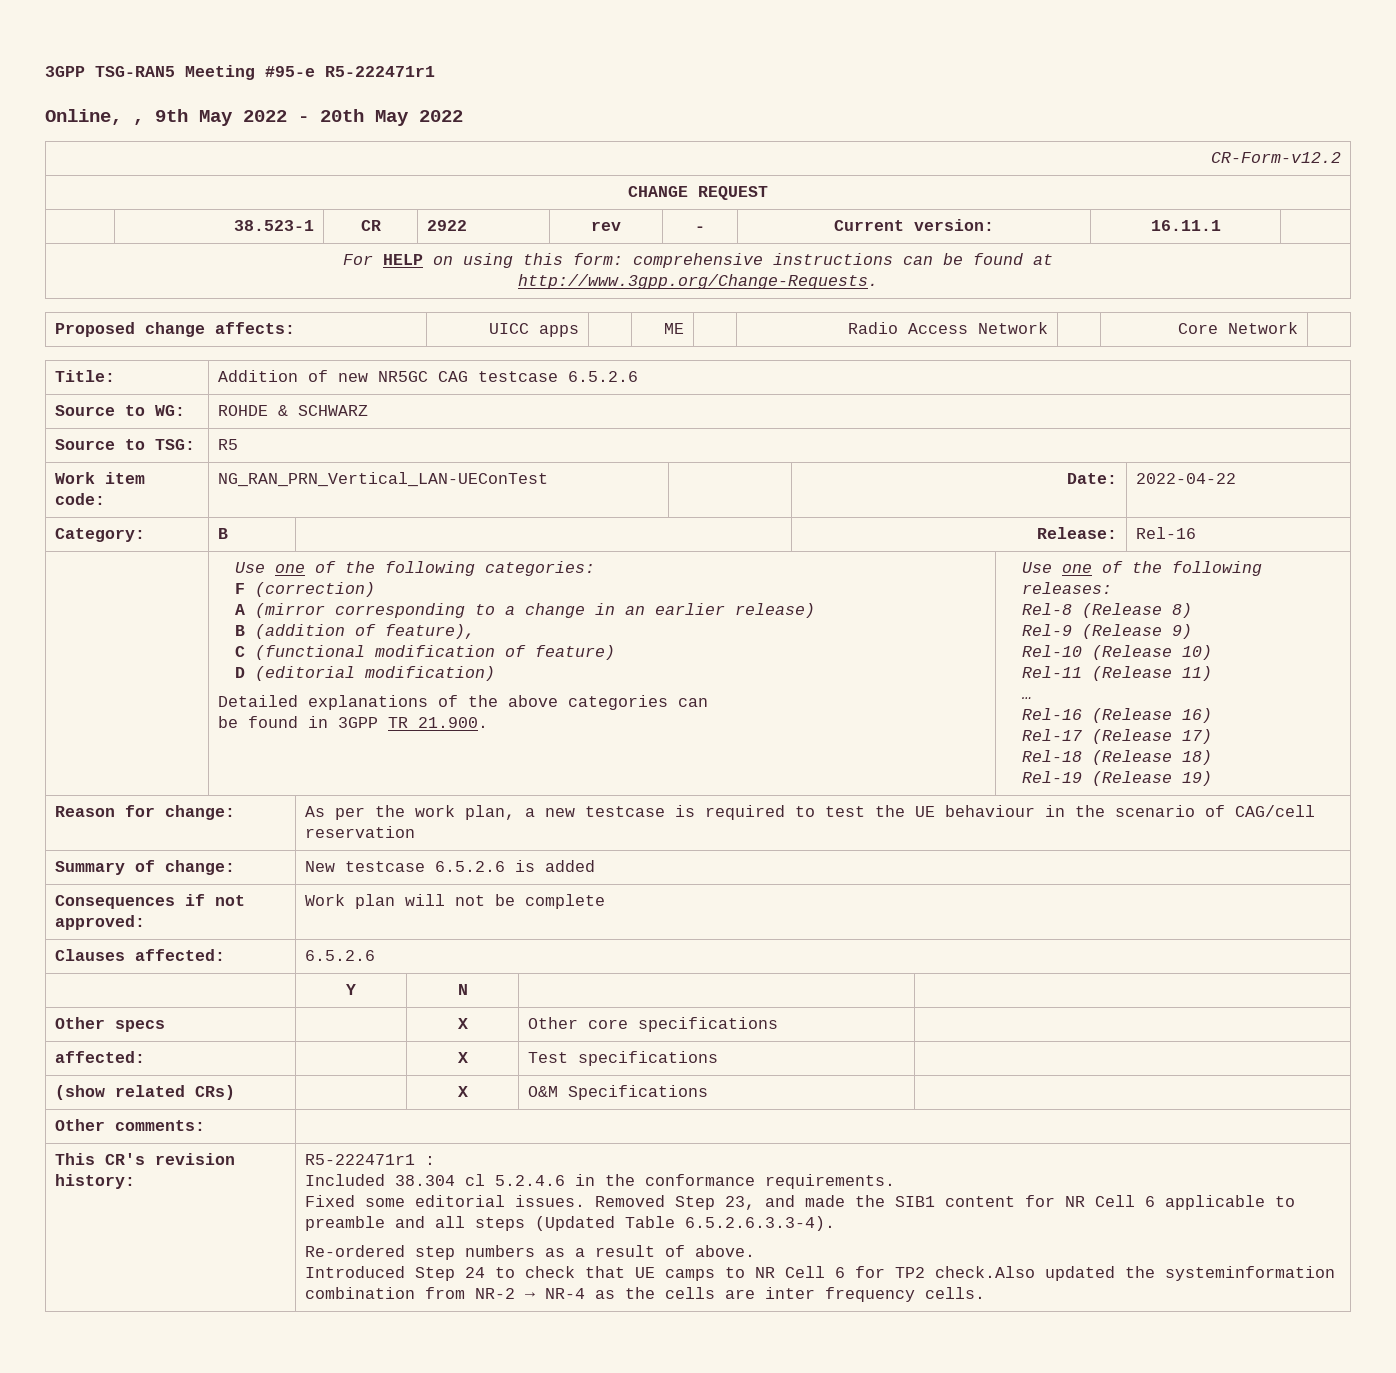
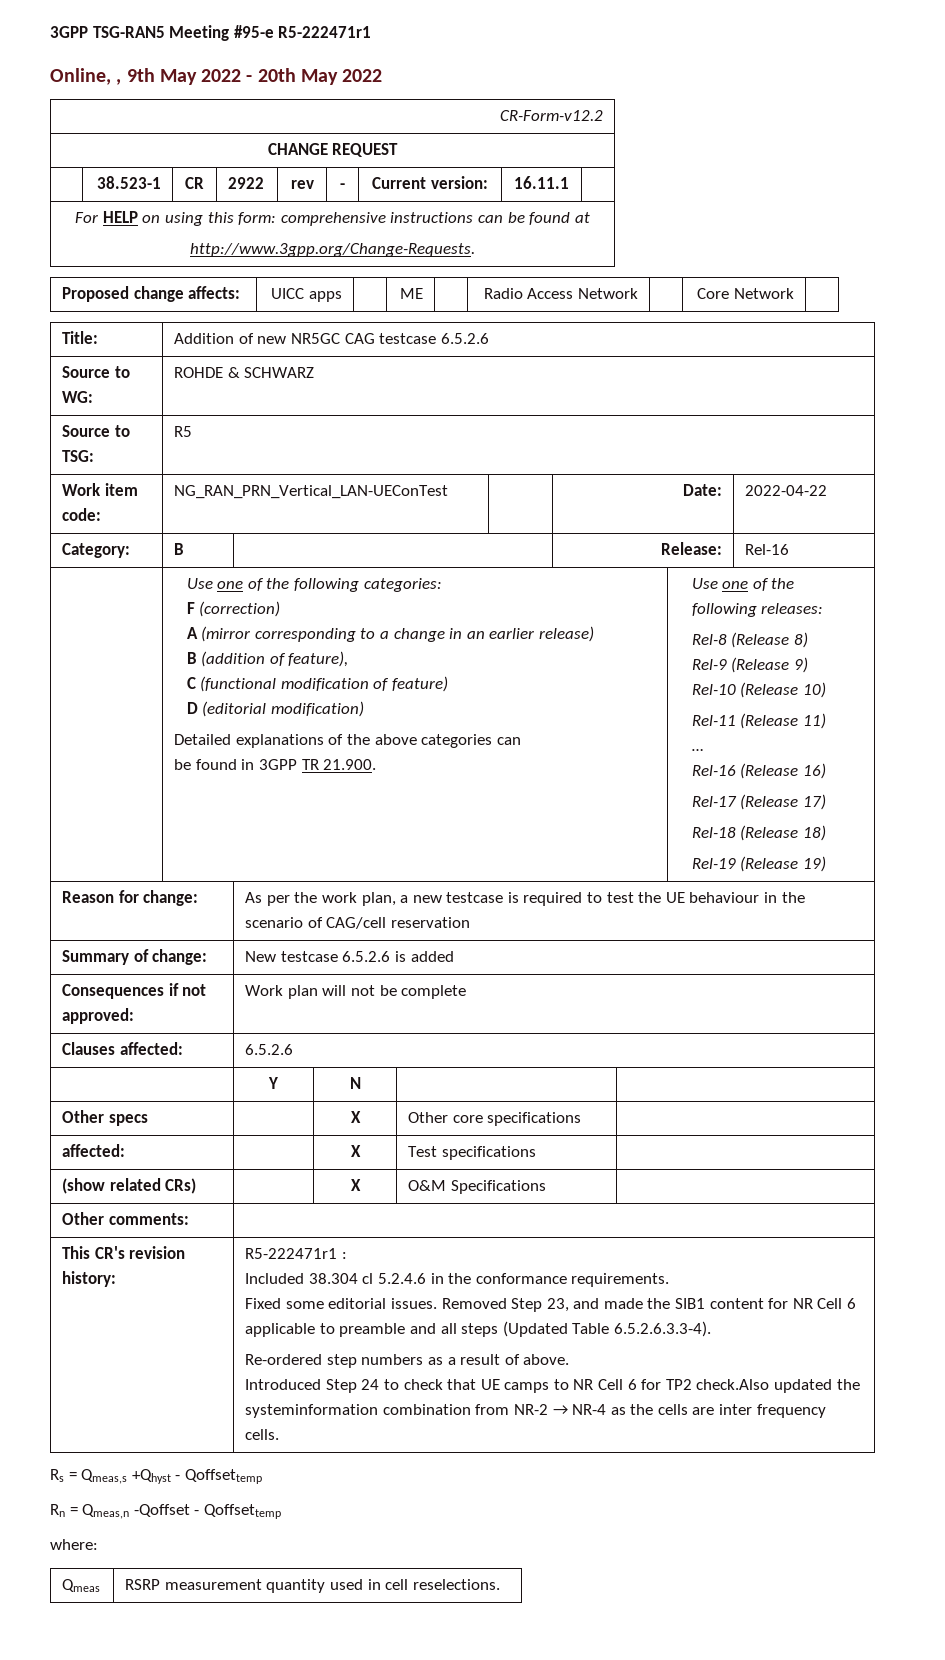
(986, 1293) none -> [50,1469,262,1484] [50,1504,281,1519] [50,1539,98,1550] [62,1579,101,1592] [125,1579,500,1593] // Rs = Qmeas,s +Qhyst - Qoffsettemp // Rn = Qmeas,n -Qoffset - Qoffsettemp // where: // Qmeas | RSRP measurement quantity used in cell reselections.

